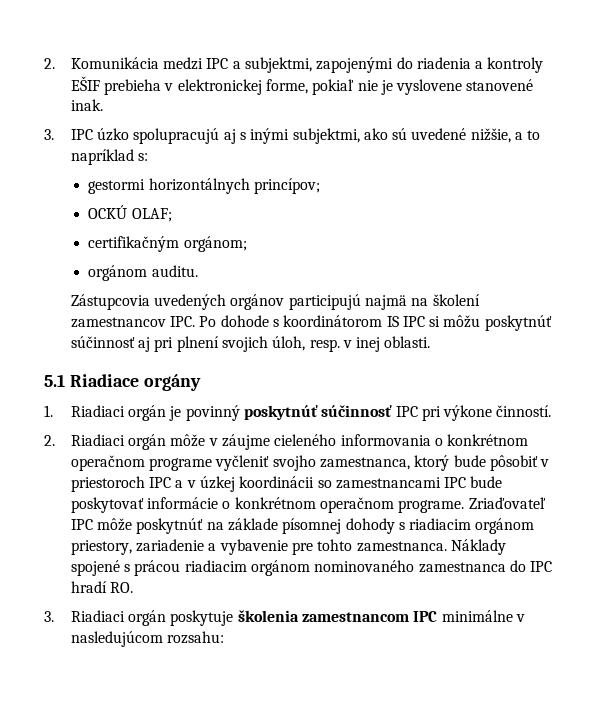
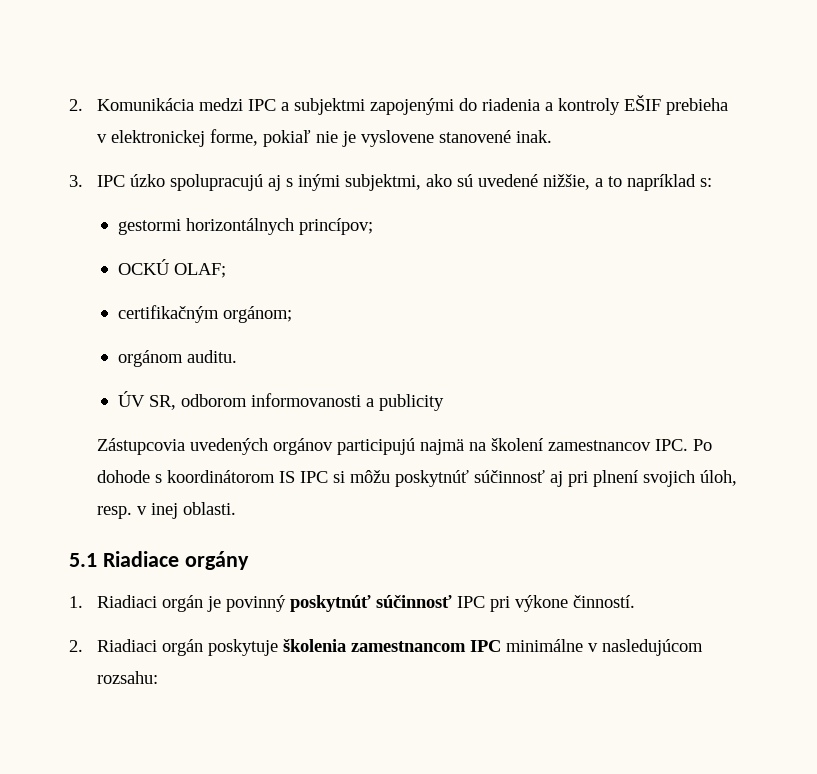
[244,57,312,73] subjektmi, -> [294,98,366,115] subjektmi
(198, 271) none -> [117,391,444,411] // ÚV SR, odborom informovanosti a publicity
[170,434,529,450] [70,455,550,471] [70,476,503,492] [70,497,546,513] [70,518,535,534] [70,539,506,555] [70,560,553,576] [70,581,133,593] [44,610,166,626] môže v záujme cieleného informovania o konkrétnom operačnom programe vyčleniť svojho zamestnanca, ktorý bude pôsobiť v priestoroch IPC a v úzkej koordinácii so zamestnancami IPC bude poskytovať informácie o konkrétnom operačnom programe. Zriaďovateľ IPC môže poskytnúť na základe písomnej dohody s riadiacim orgánom priestory, zariadenie a vybavenie pre tohto zamestnanca. Náklady spojené s prácou riadiacim orgánom nominovaného zamestnanca do IPC hradí RO. // 3. Riadiaci orgán -> (204, 647) none

